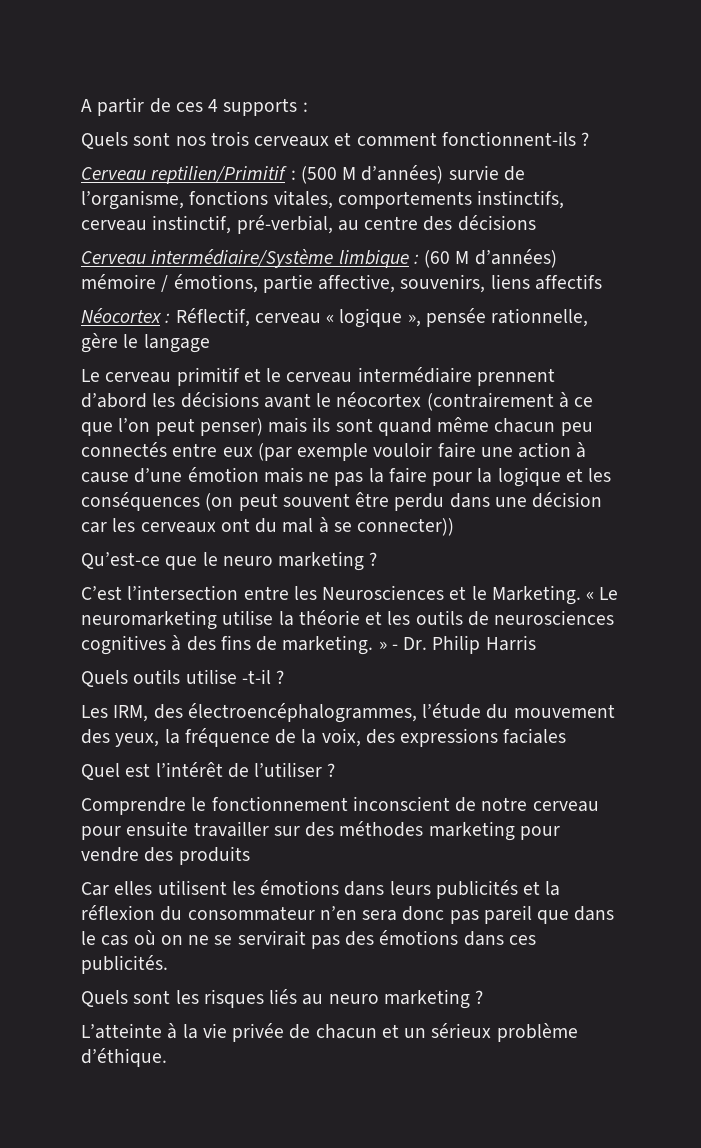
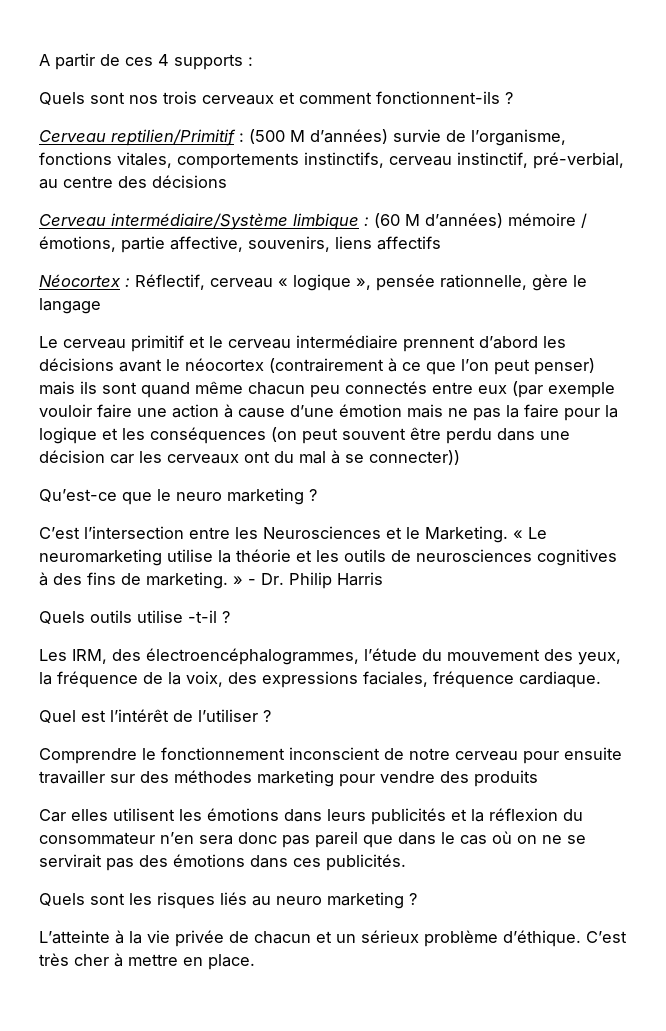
[503,728,567,744] faciales -> [363,671,601,688] faciales, fréquence cardiaque.
(167, 1057) none -> [586,931,627,943] [39,953,255,970] C’est très cher à mettre en place.

